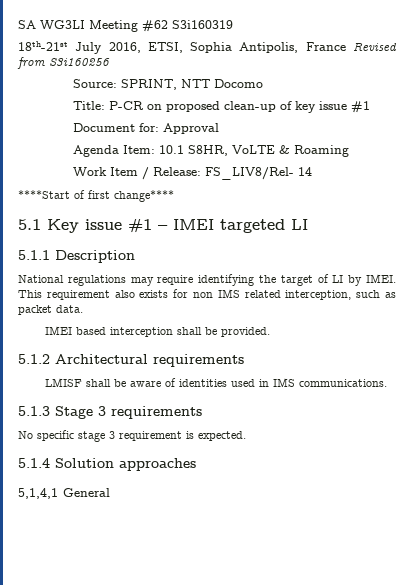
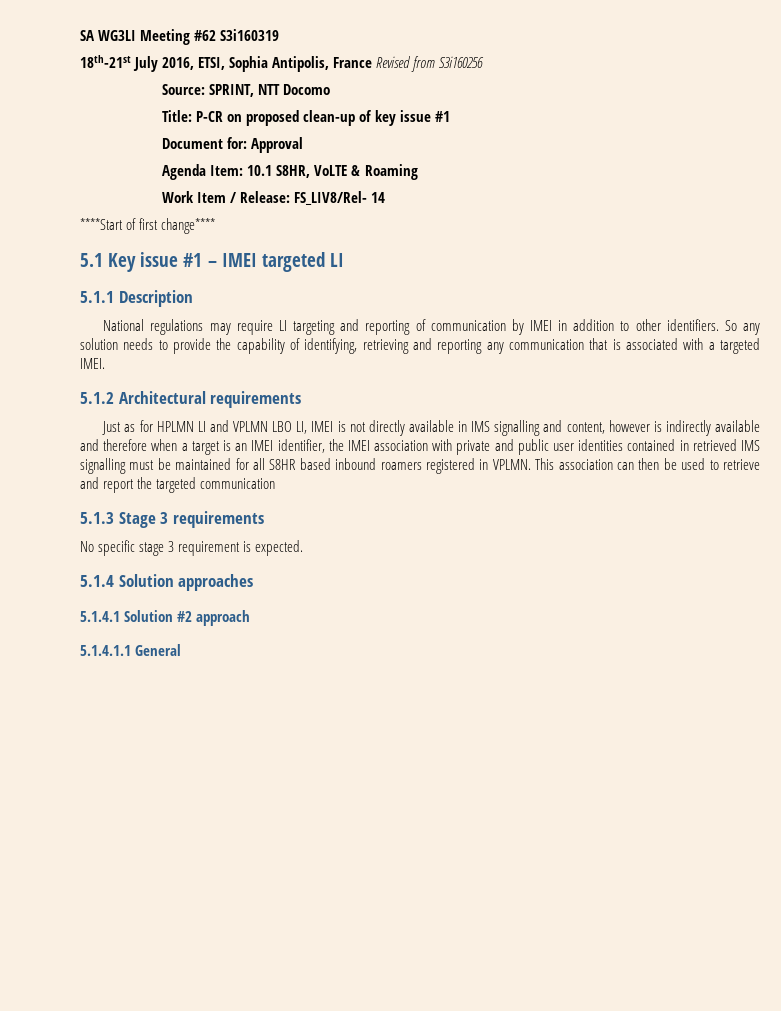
[198,274,397,286] [18,289,397,300] [18,305,83,315] [45,326,271,337] [18,354,244,367] [45,378,388,387] identifying the target of LI by IMEI. This requirement also exists for non IMS related interception, such as packet data. // IMEI based interception shall be provided. // 5.1.2 Architectural requirements // LMISF shall be aware of identities used in IMS communications. -> [278,319,761,335] [80,338,761,354] [80,358,105,369] [80,391,302,408] [102,420,761,436] [80,439,760,455] [80,458,760,474] [80,477,276,493] LI targeting and reporting of communication by IMEI in addition to other identifiers. So any solution needs to provide the capability of identifying, retrieving and reporting any communication that is associated with a targeted IMEI. // 5.1.2 Architectural requirements // Just as for HPLMN LI and VPLMN LBO LI, IMEI is not directly available in IMS signalling and content, however is indirectly available and therefore when a target is an IMEI identifier, the IMEI association with private and public user identities contained in retrieved IMS signalling must be maintained for all S8HR based inbound roamers registered in VPLMN. This association can then be used to retrieve and report the targeted communication
[18,488,58,499] 5,1,4,1 -> [80,610,251,626] [80,645,131,656] 5.1.4.1 Solution #2 approach // 5.1.4.1.1

